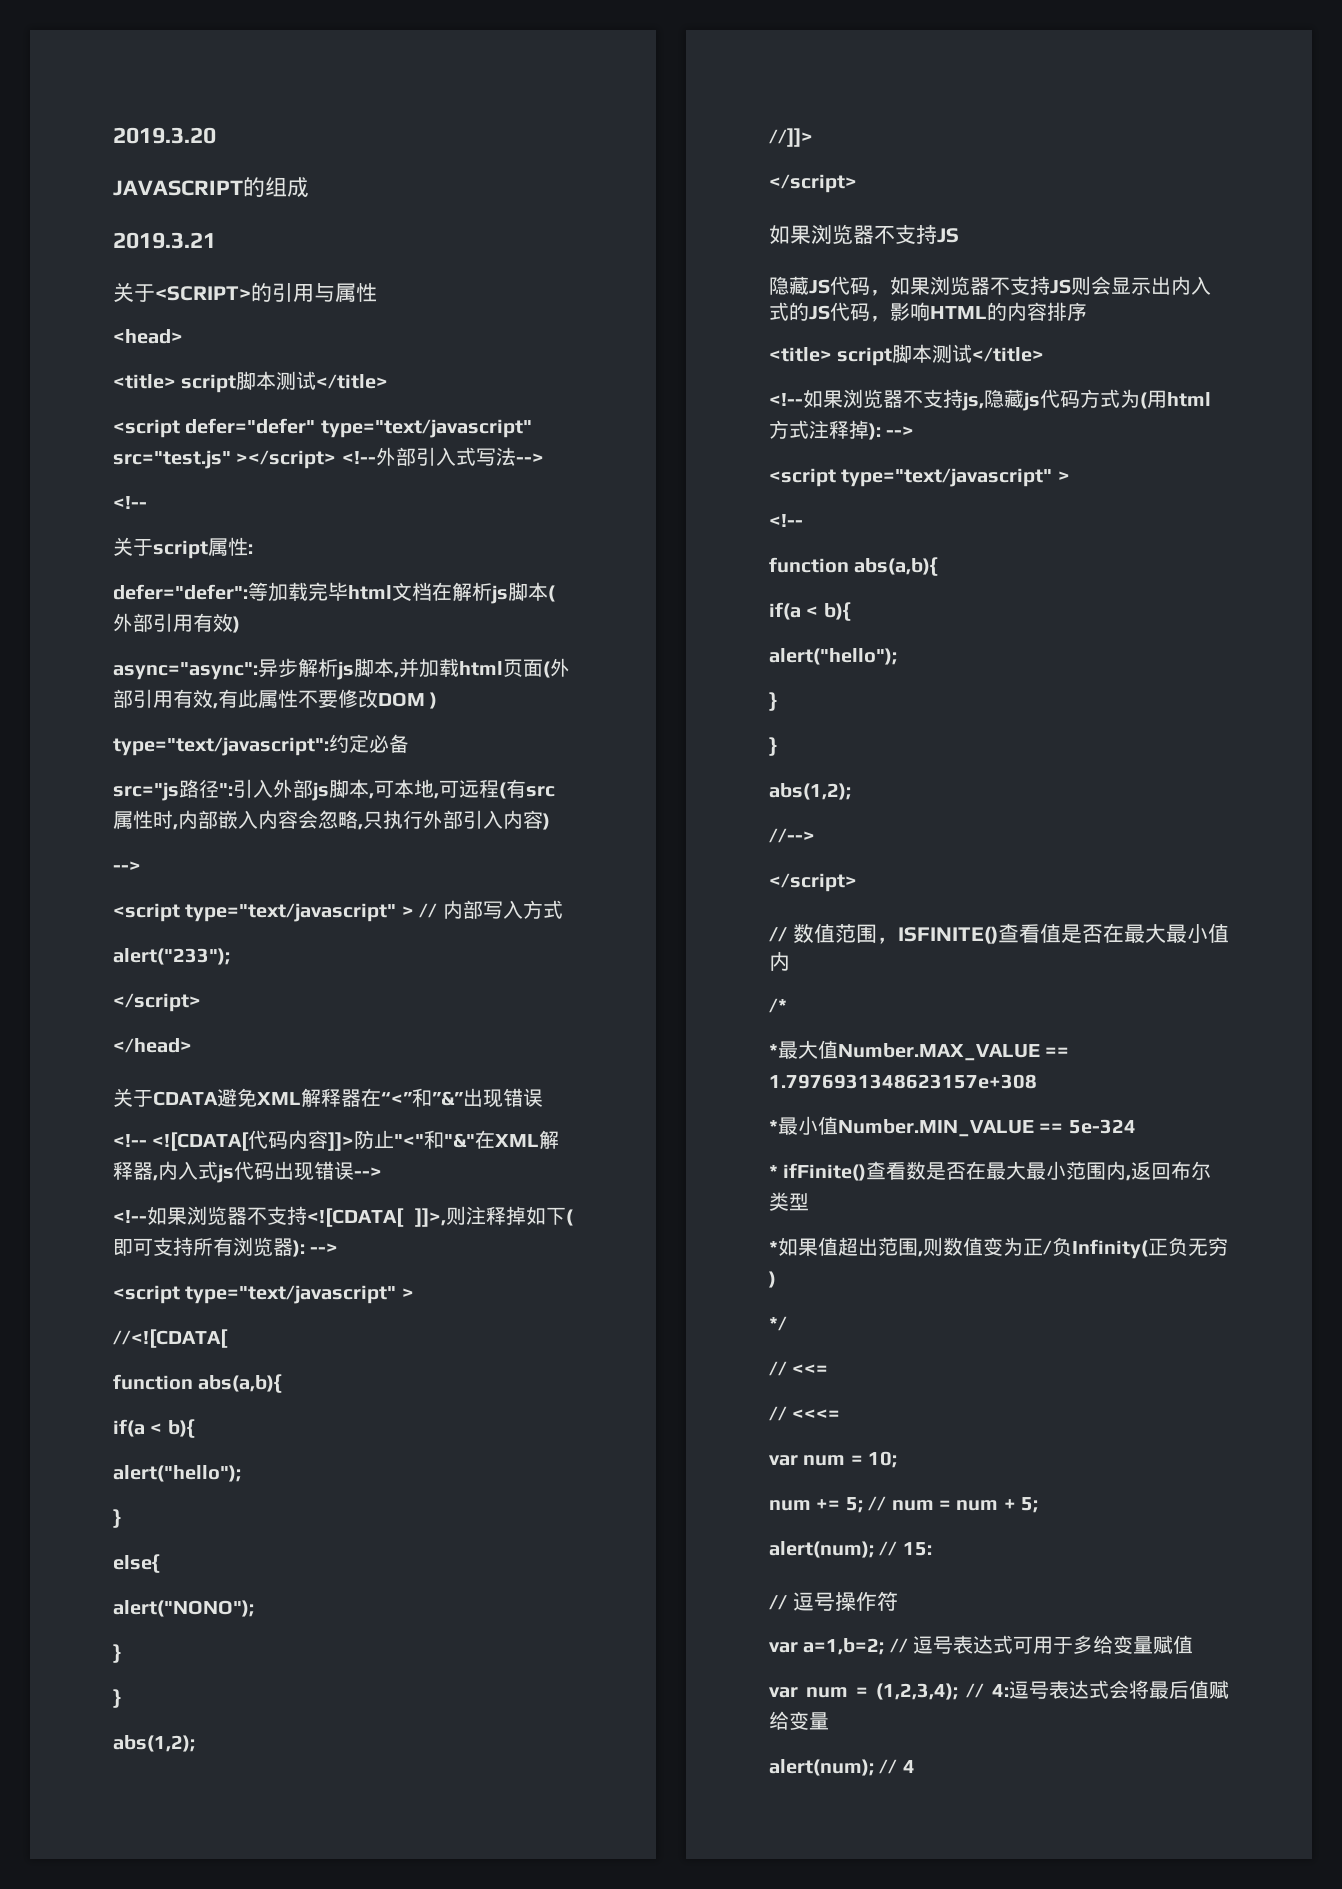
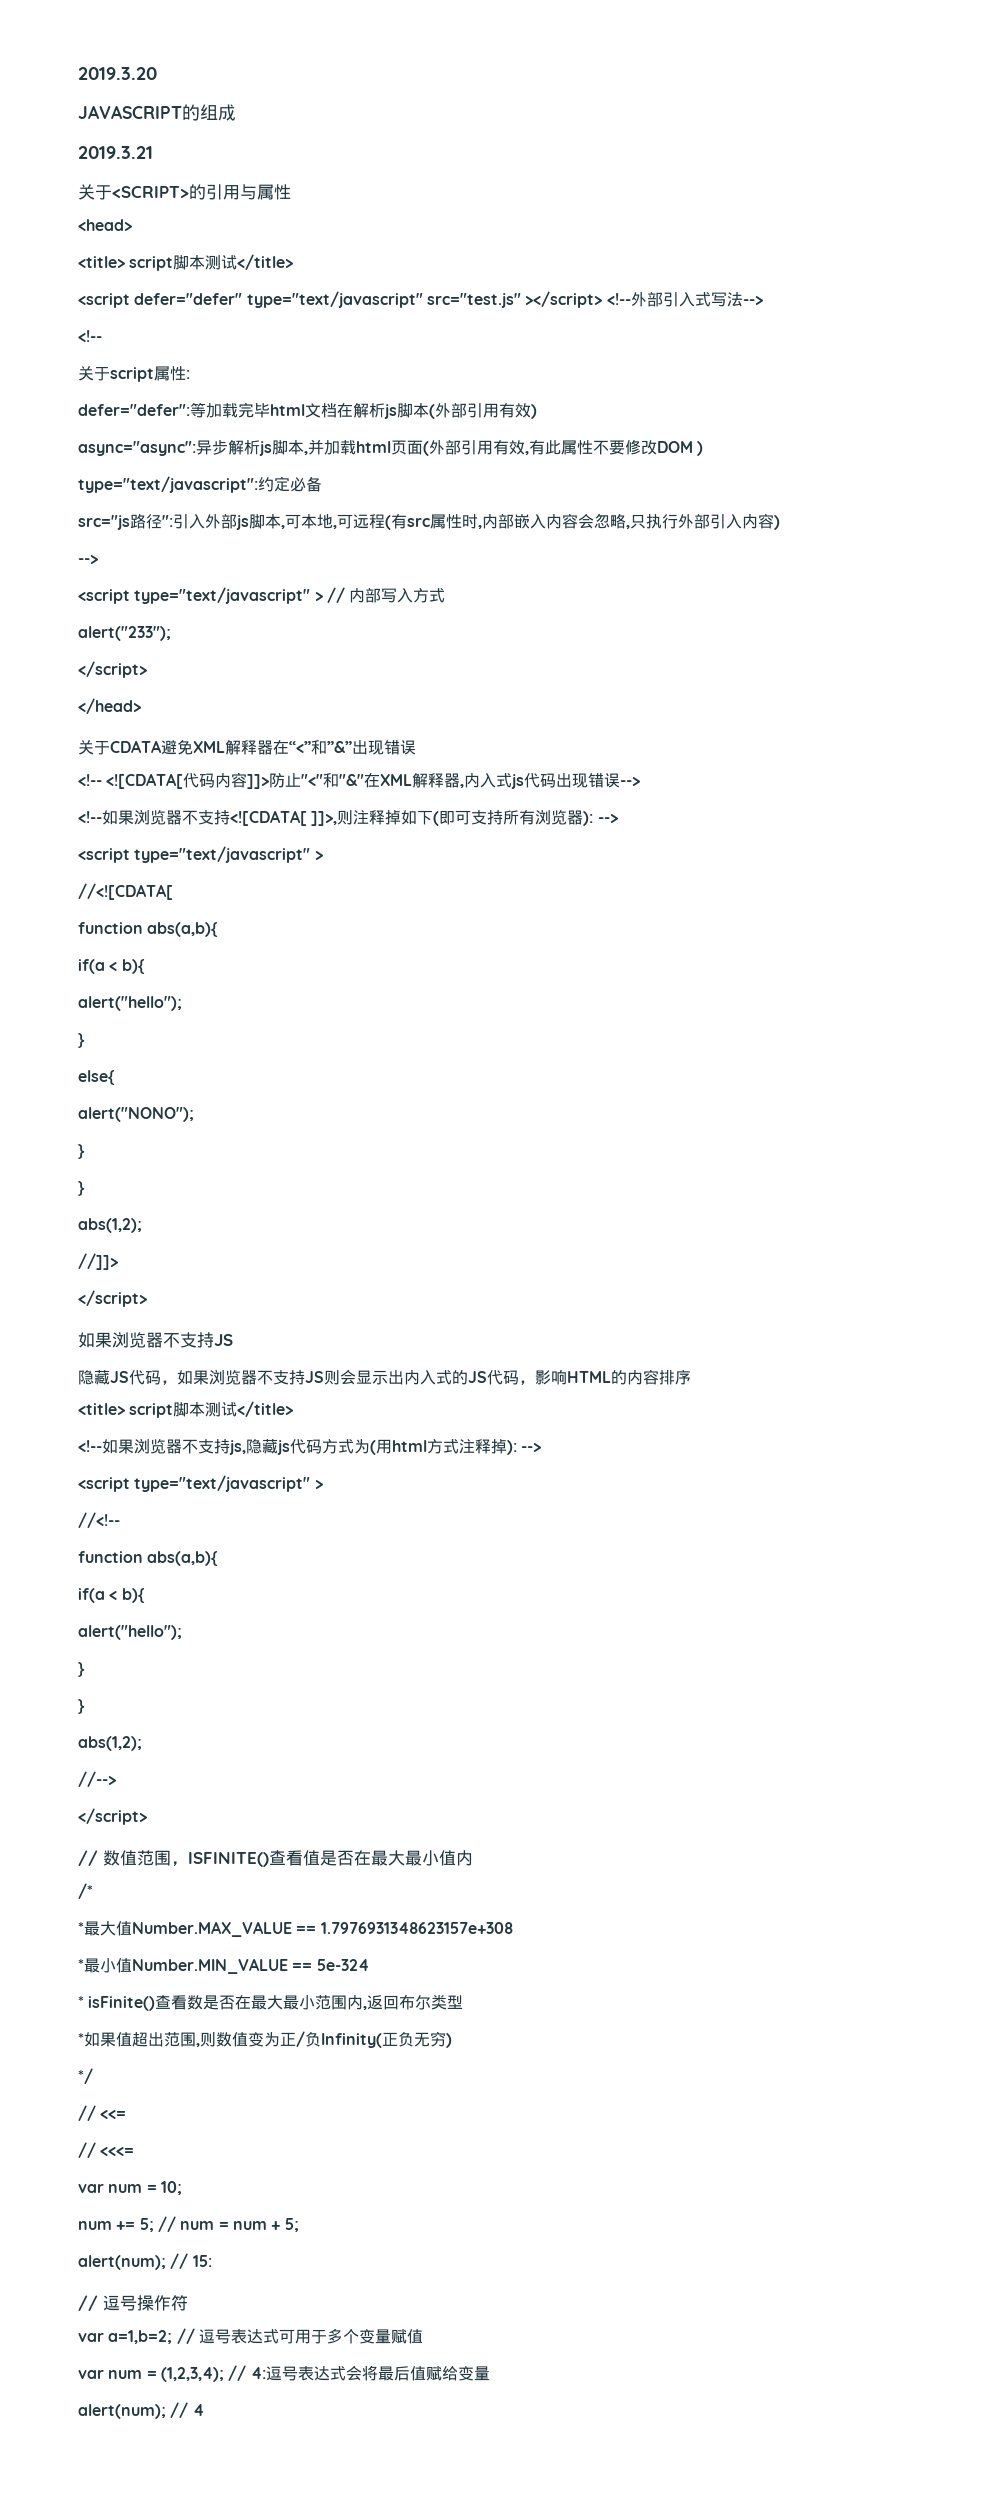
[769,514,803,527] <!-- -> [78,1512,120,1528] //<!--
[783,1163,867,1181] ifFinite() -> [88,1996,156,2011] isFinite()
[1093,1635,1114,1654] 给 -> [342,2329,359,2344] 个

